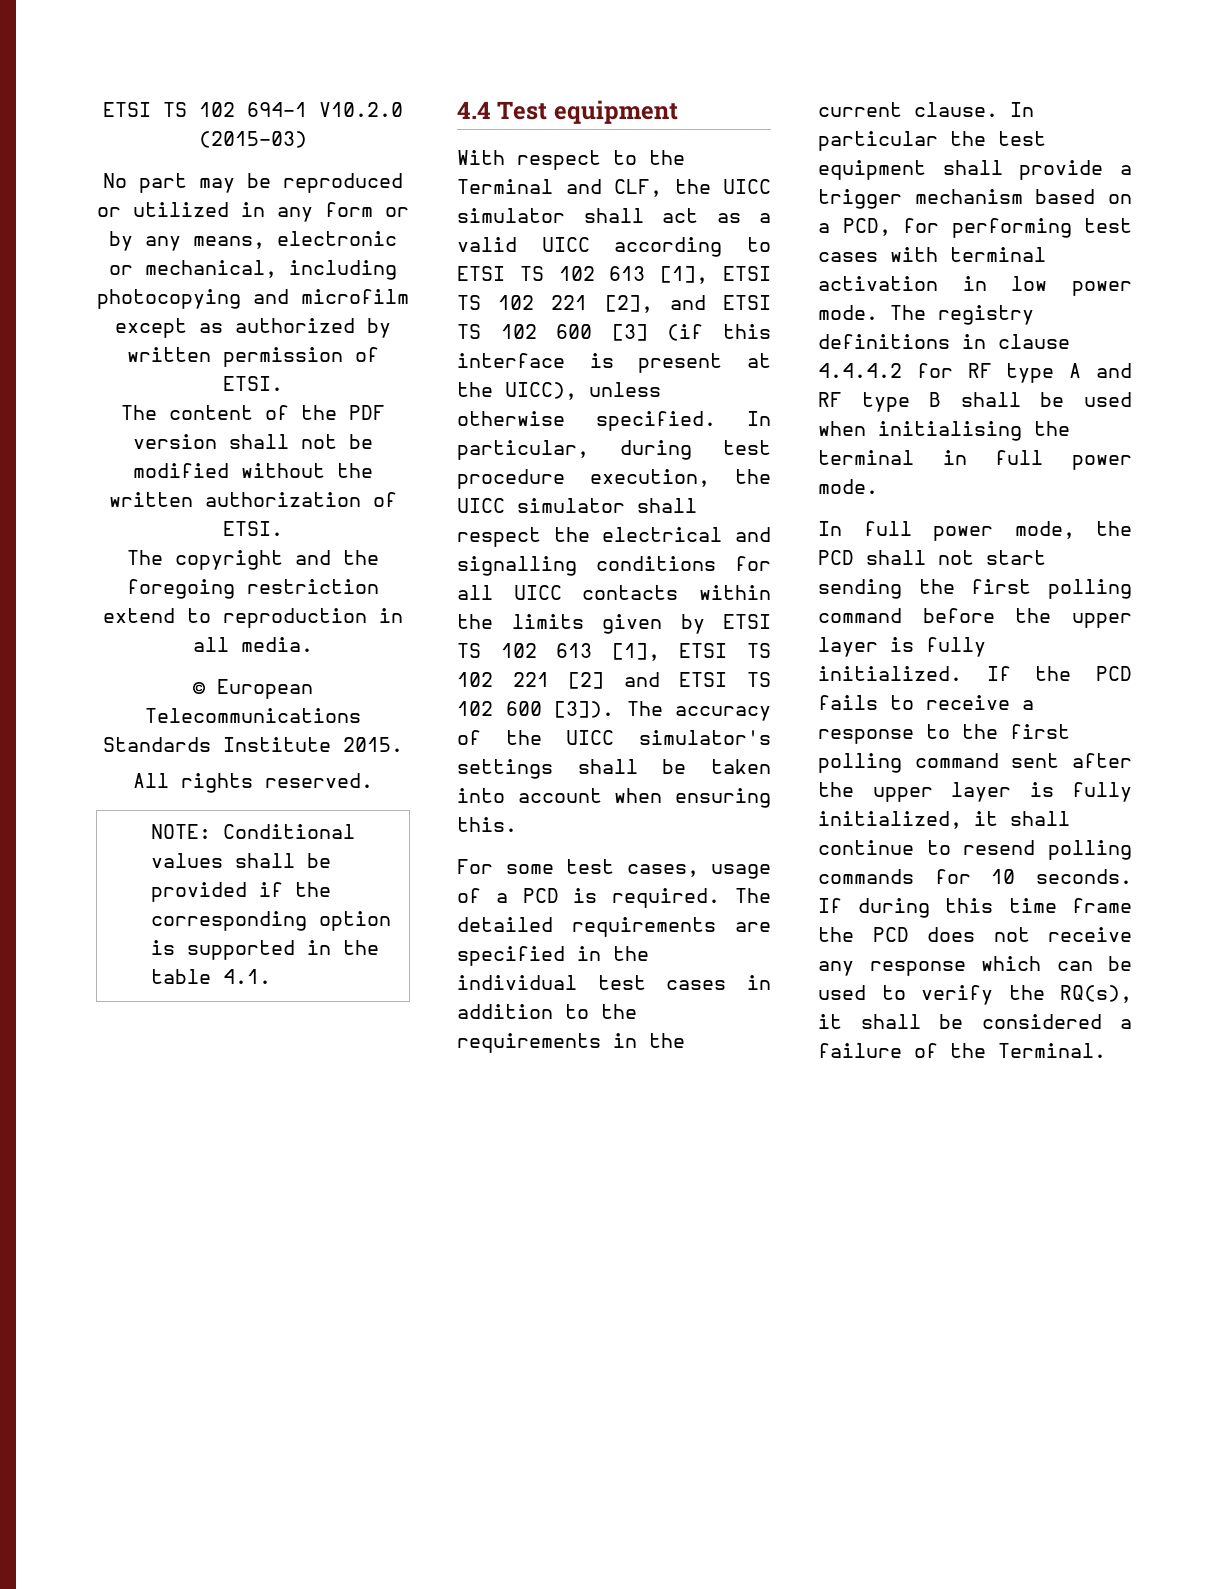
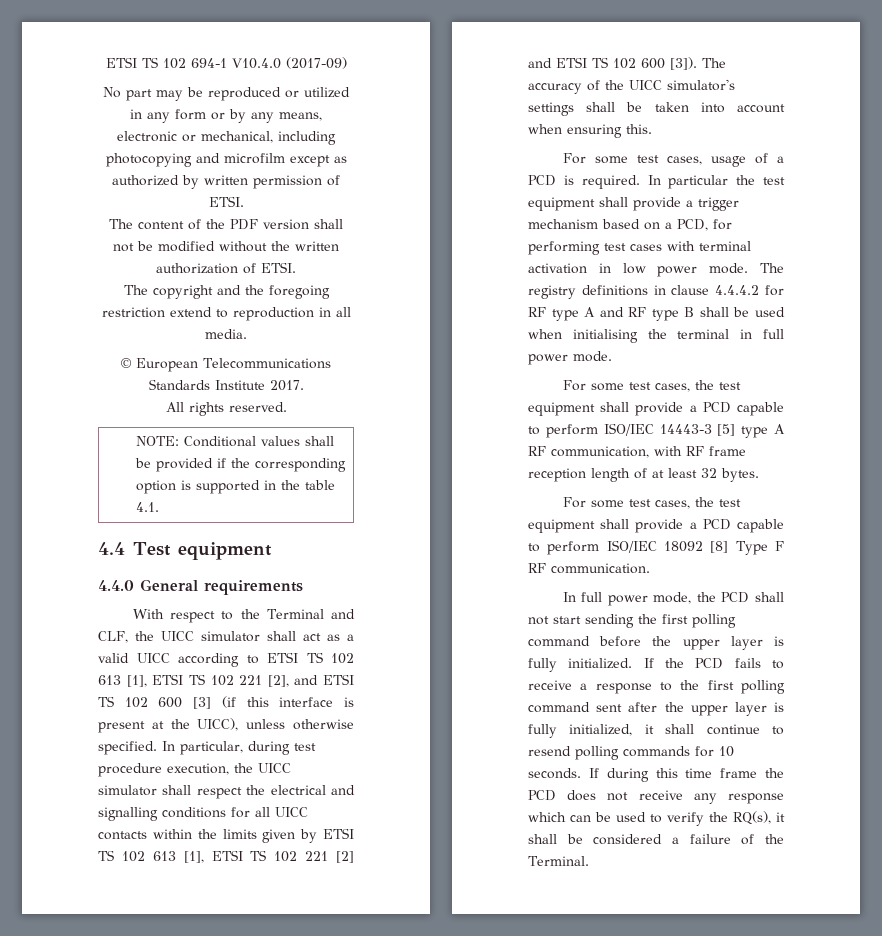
[319,102,403,117] [199,131,307,148] V10.2.0 (2015-03) -> [231,57,347,69] V10.4.0 (2017-09)
[343,737,403,752] 2015. -> [269,380,304,391] 2017.
(678, 112) none -> [98,579,303,595] // 4.4.0 General requirements
[735,888,771,903] [457,917,771,937] [457,946,649,966] [457,975,771,990] [457,1004,637,1019] [457,1033,685,1053] [818,102,998,117] The detailed requirements are specified in the individual test cases in addition to the requirements in the current clause. -> (640, 182) none
(878, 486) none -> [562,380,741,392] [528,402,784,416] [528,423,785,438] [528,446,746,458] [528,468,759,482] [562,497,741,509] [528,519,784,533] [528,540,784,555] [528,563,650,574] // For some test cases, the test equipment shall provide a PCD capable to perform ISO/IEC 14443-3 [5] type A RF communication, with RF frame reception length of at least 32 bytes. // For some test cases, the test equipment shall provide a PCD capable to perform ISO/IEC 18092 [8] Type F RF communication.

